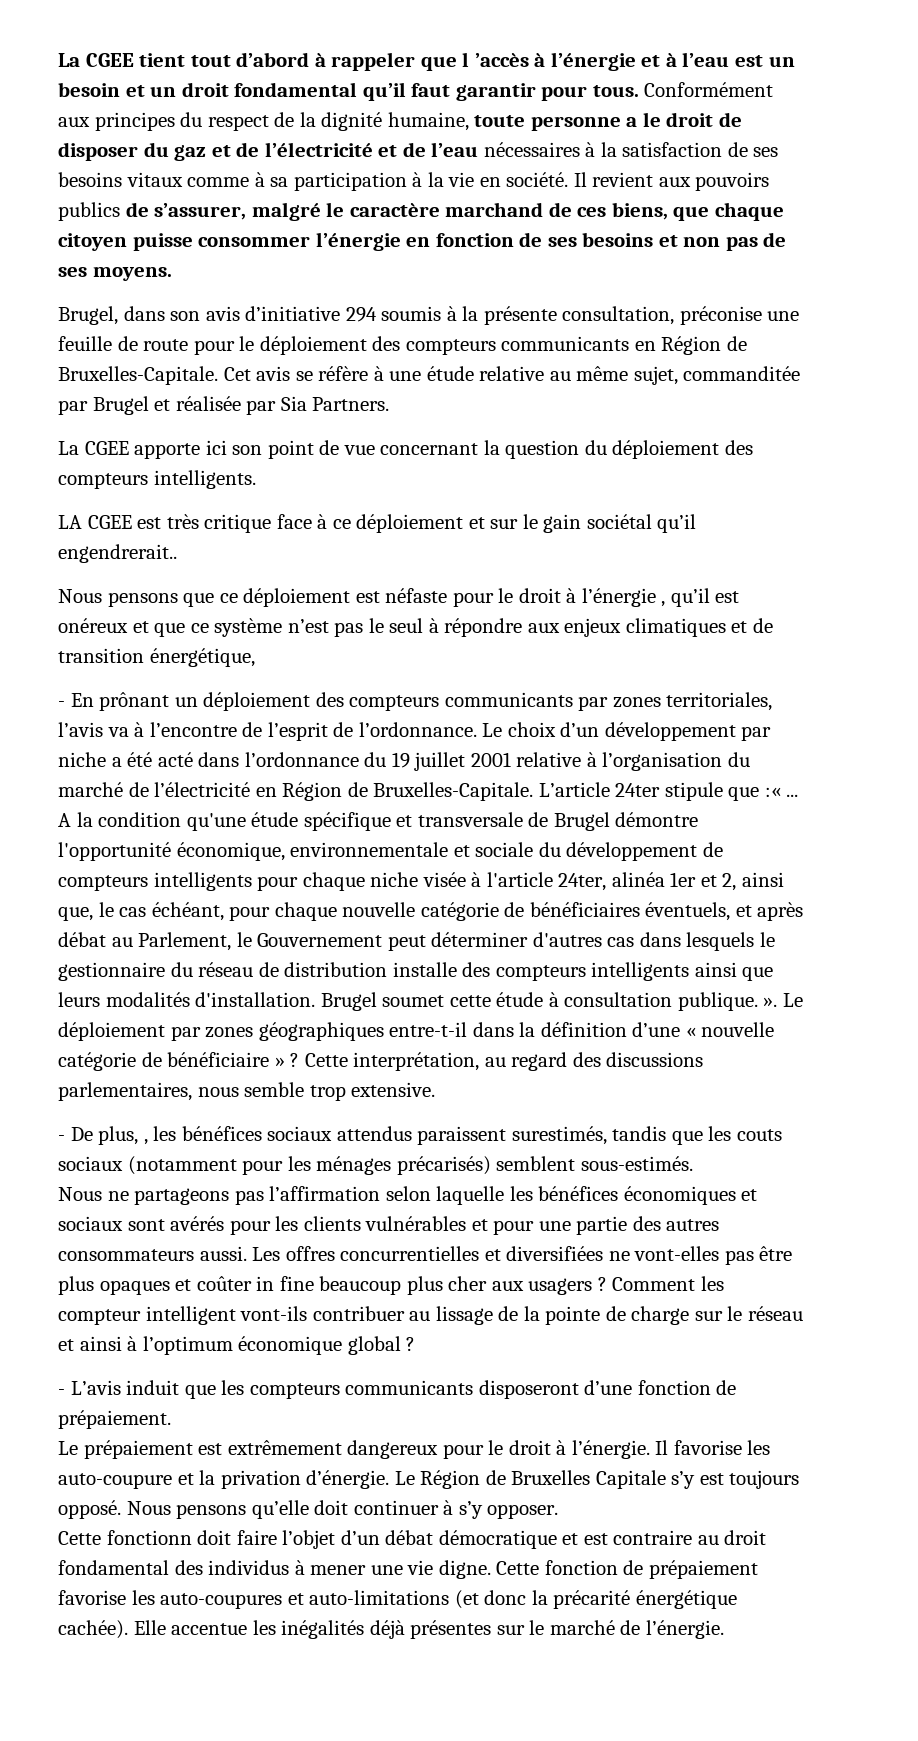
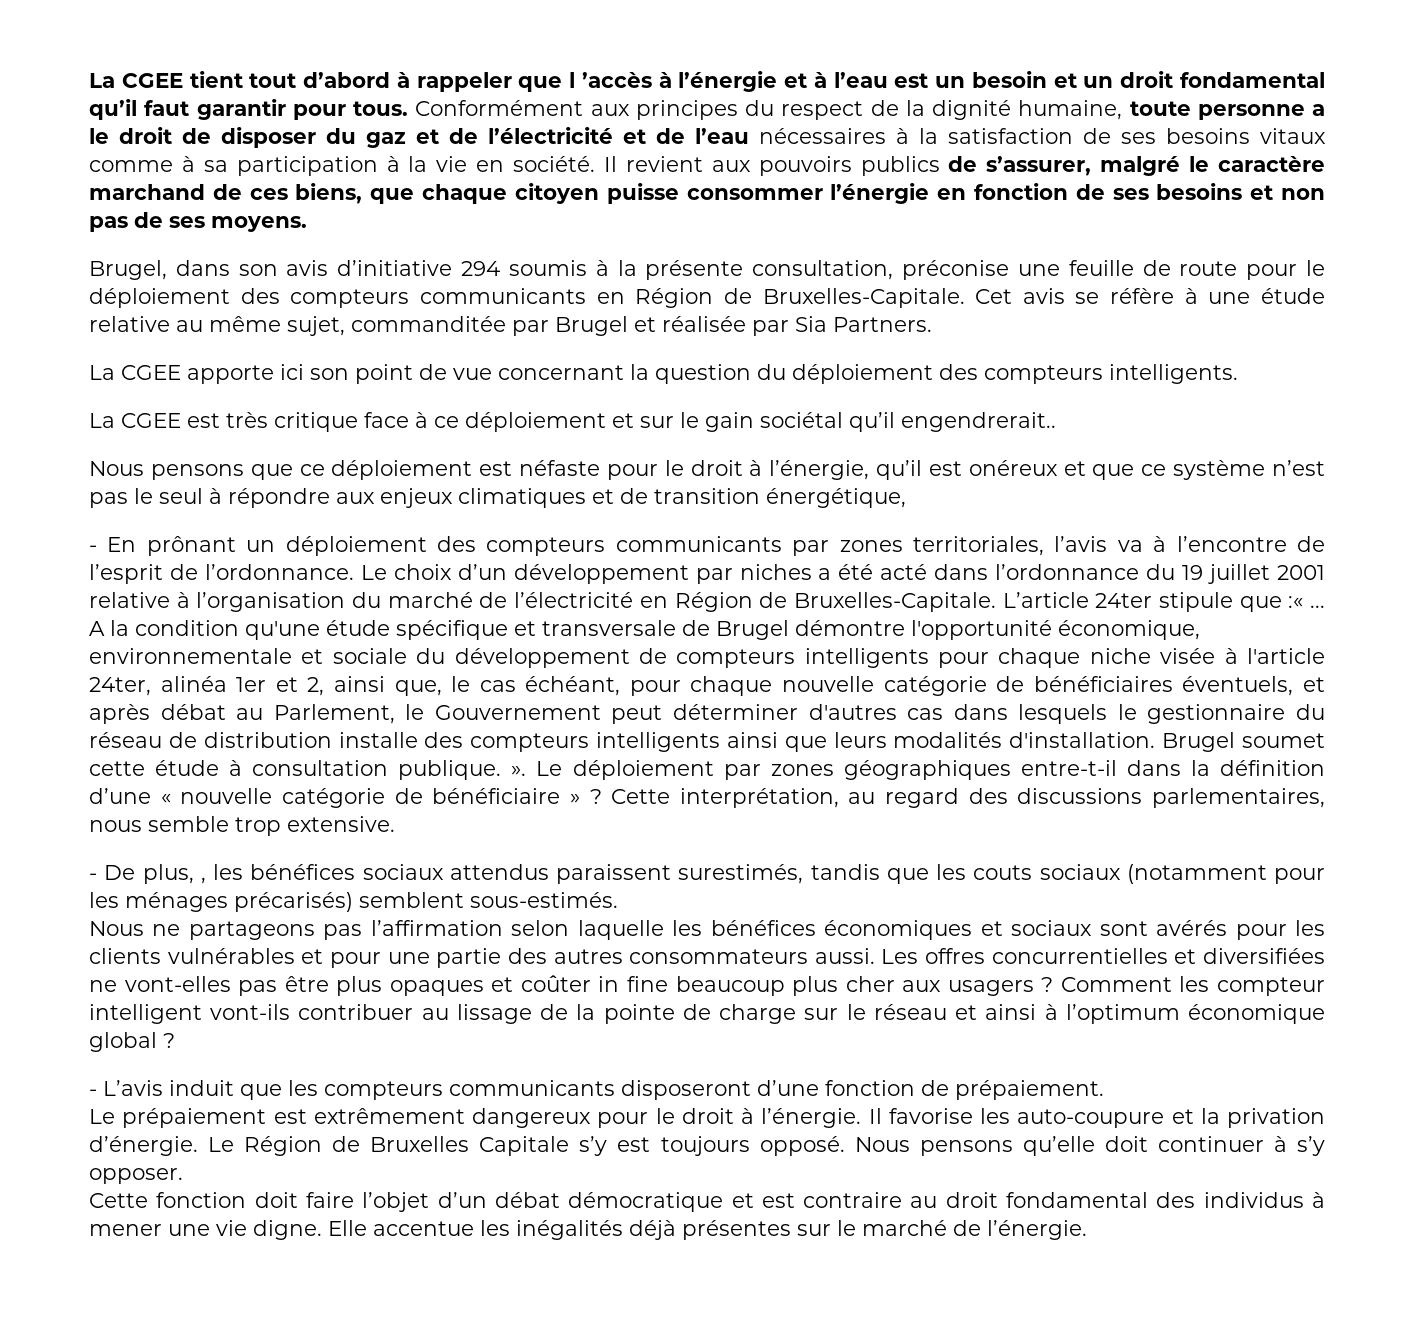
[58,515,82,529] LA -> [89,413,115,428] La
[581,588,666,607] l’énergie , -> [769,460,870,480] l’énergie,
[58,752,106,767] niche -> [739,564,812,580] niches
[106,1530,192,1545] fonctionn -> [156,1192,247,1208] fonction
[496,1560,758,1579] [58,1590,737,1609] [58,1620,128,1639] Cette fonction de prépaiement favorise les auto-coupures et auto-limitations (et donc la précarité énergétique cachée). -> (322, 1230) none

